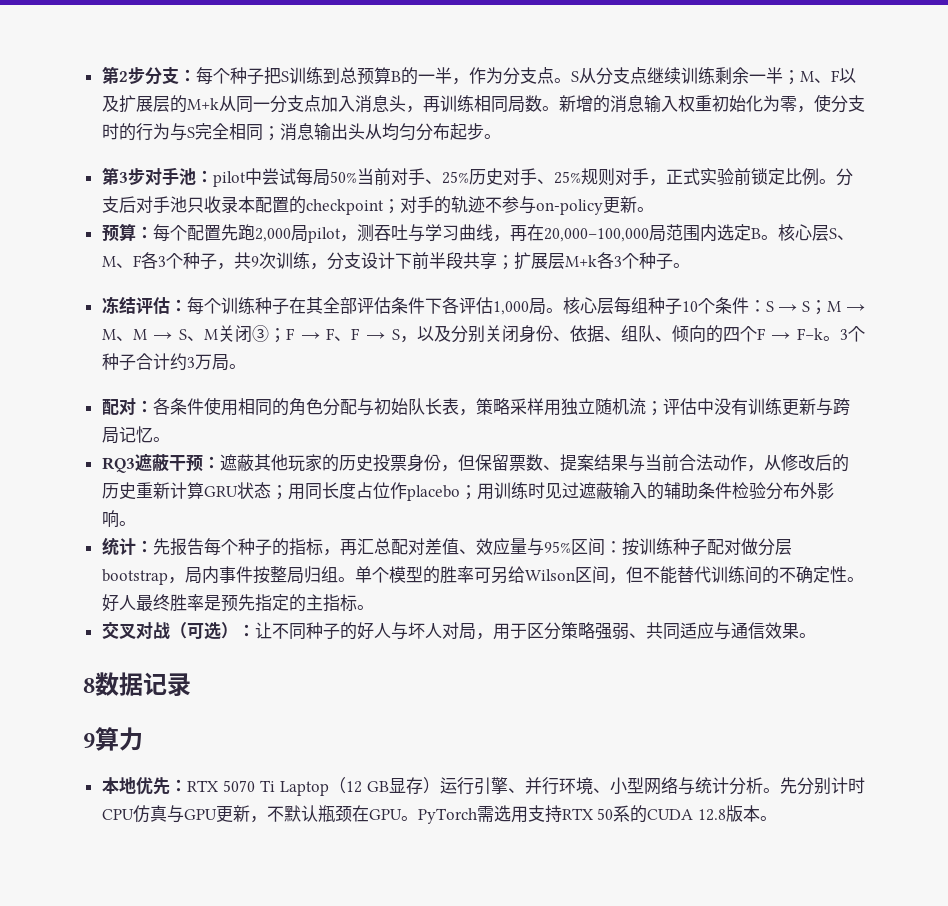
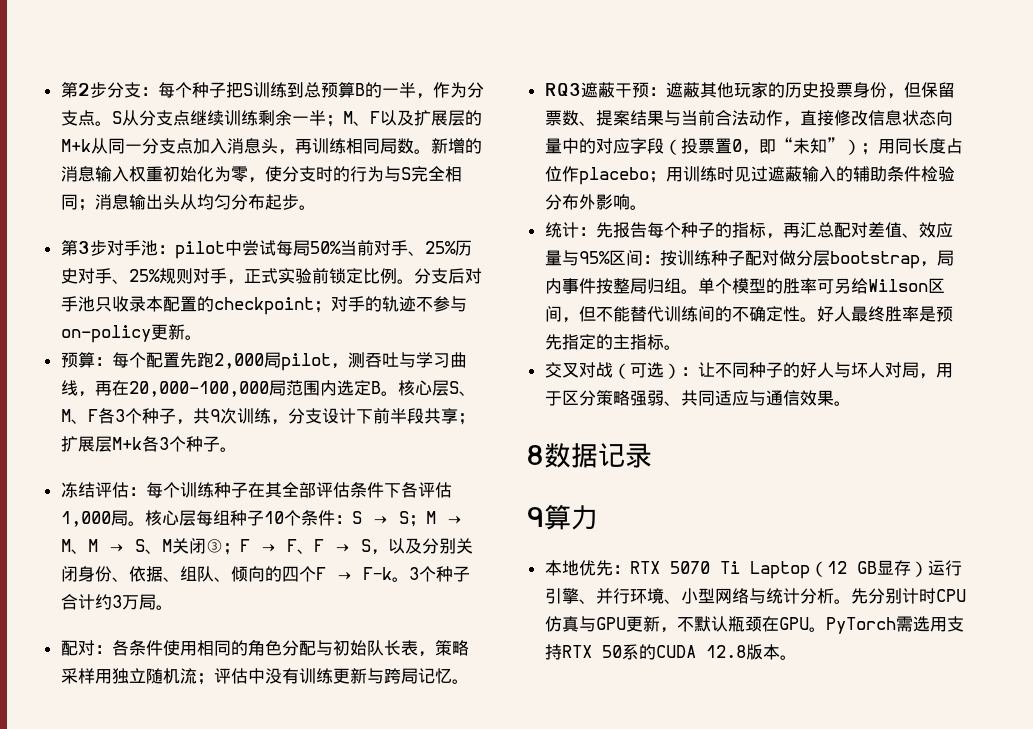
[763,454,849,472] [101,482,271,500] 从修改后的历史重新计算GRU状态 -> [799,110,953,126] [544,137,861,155] 直接修改信息状态向量中的对应字段（投票置0，即“未知”）

